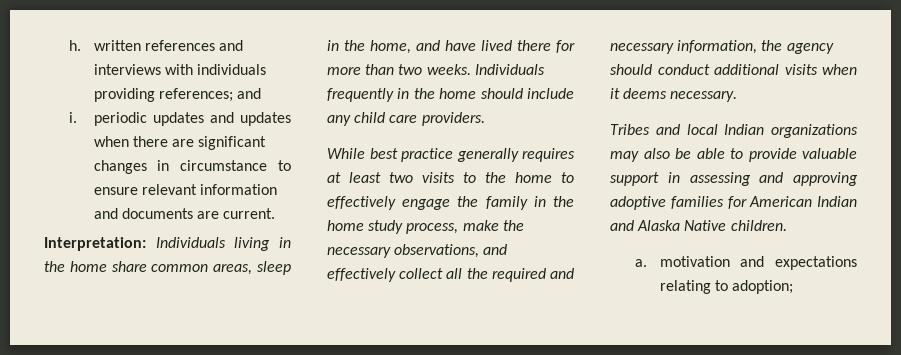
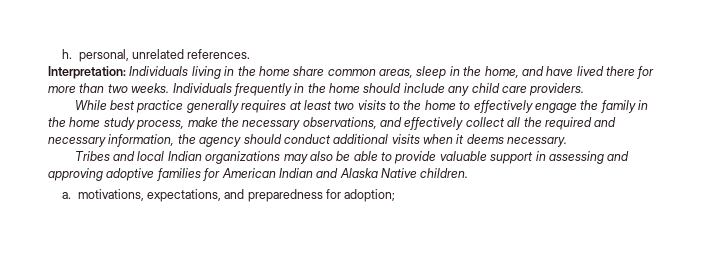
[93,40,243,51] [93,64,266,75] [93,88,261,102] [68,112,291,126] [93,136,267,150] [93,160,291,174] [93,184,277,195] [93,208,276,219] written references and interviews with individuals providing references; and // i. periodic updates and updates when there are significant changes in circumstance to ensure relevant information and documents are current. -> [78,49,251,62] personal, unrelated references.
[659,256,857,270] [659,280,728,294] motivation and expectations relating to -> [77,189,342,202] motivations, expectations, and preparedness for

